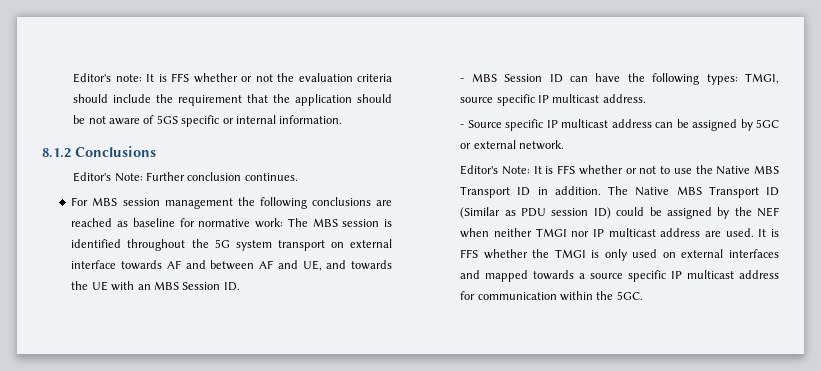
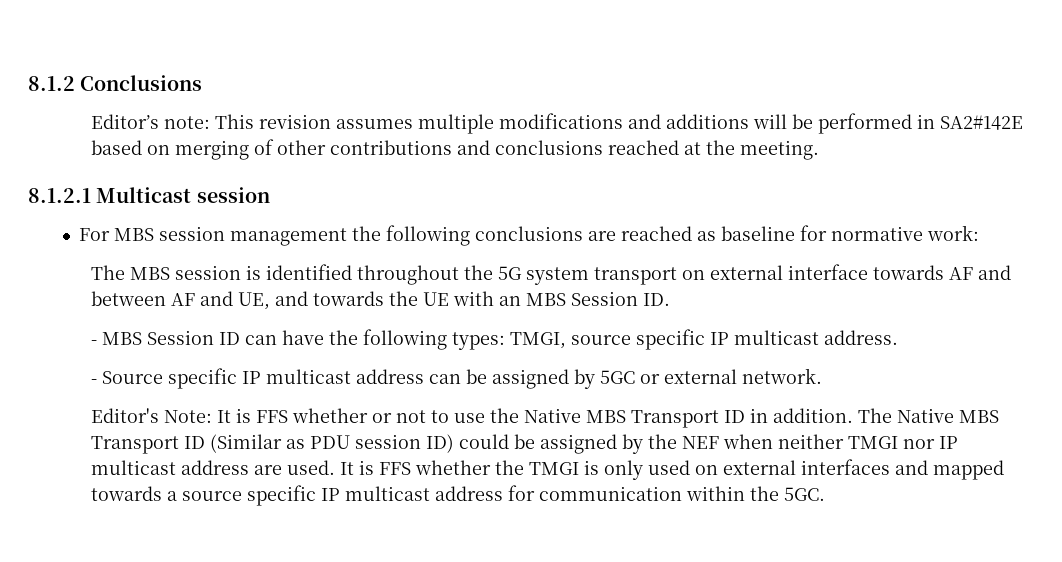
[73,73,392,83] [73,94,392,106] [73,115,343,127] [42,146,156,158] [73,172,298,182] Editor's note: It is FFS whether or not the evaluation criteria should include the requirement that the application should be not aware of 5GS specific or internal information. // 8.1.2 Conclusions // Editor's Note: Further conclusion continues. -> [28,75,203,91] [91,113,1024,134] [91,139,820,160] [28,187,270,203] 8.1.2 Conclusions // Editor’s note: This revision assumes multiple modifications and additions will be performed in SA2#142E based on merging of other contributions and conclusions reached at the meeting. // 8.1.2.1 Multicast session
(284, 223) none -> (980, 233) //

